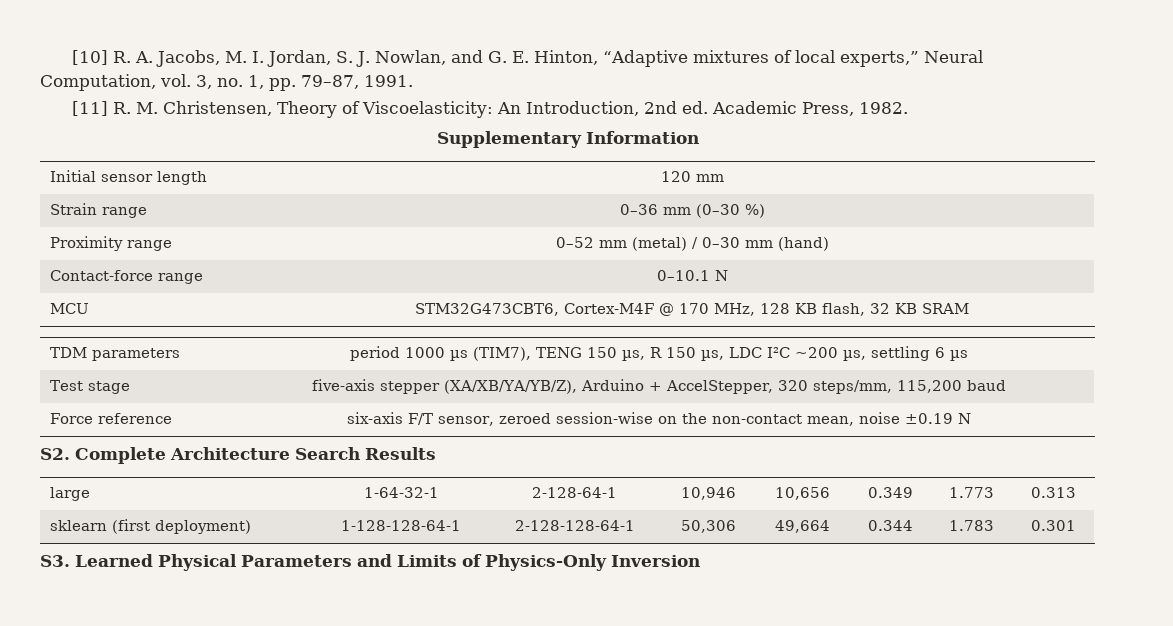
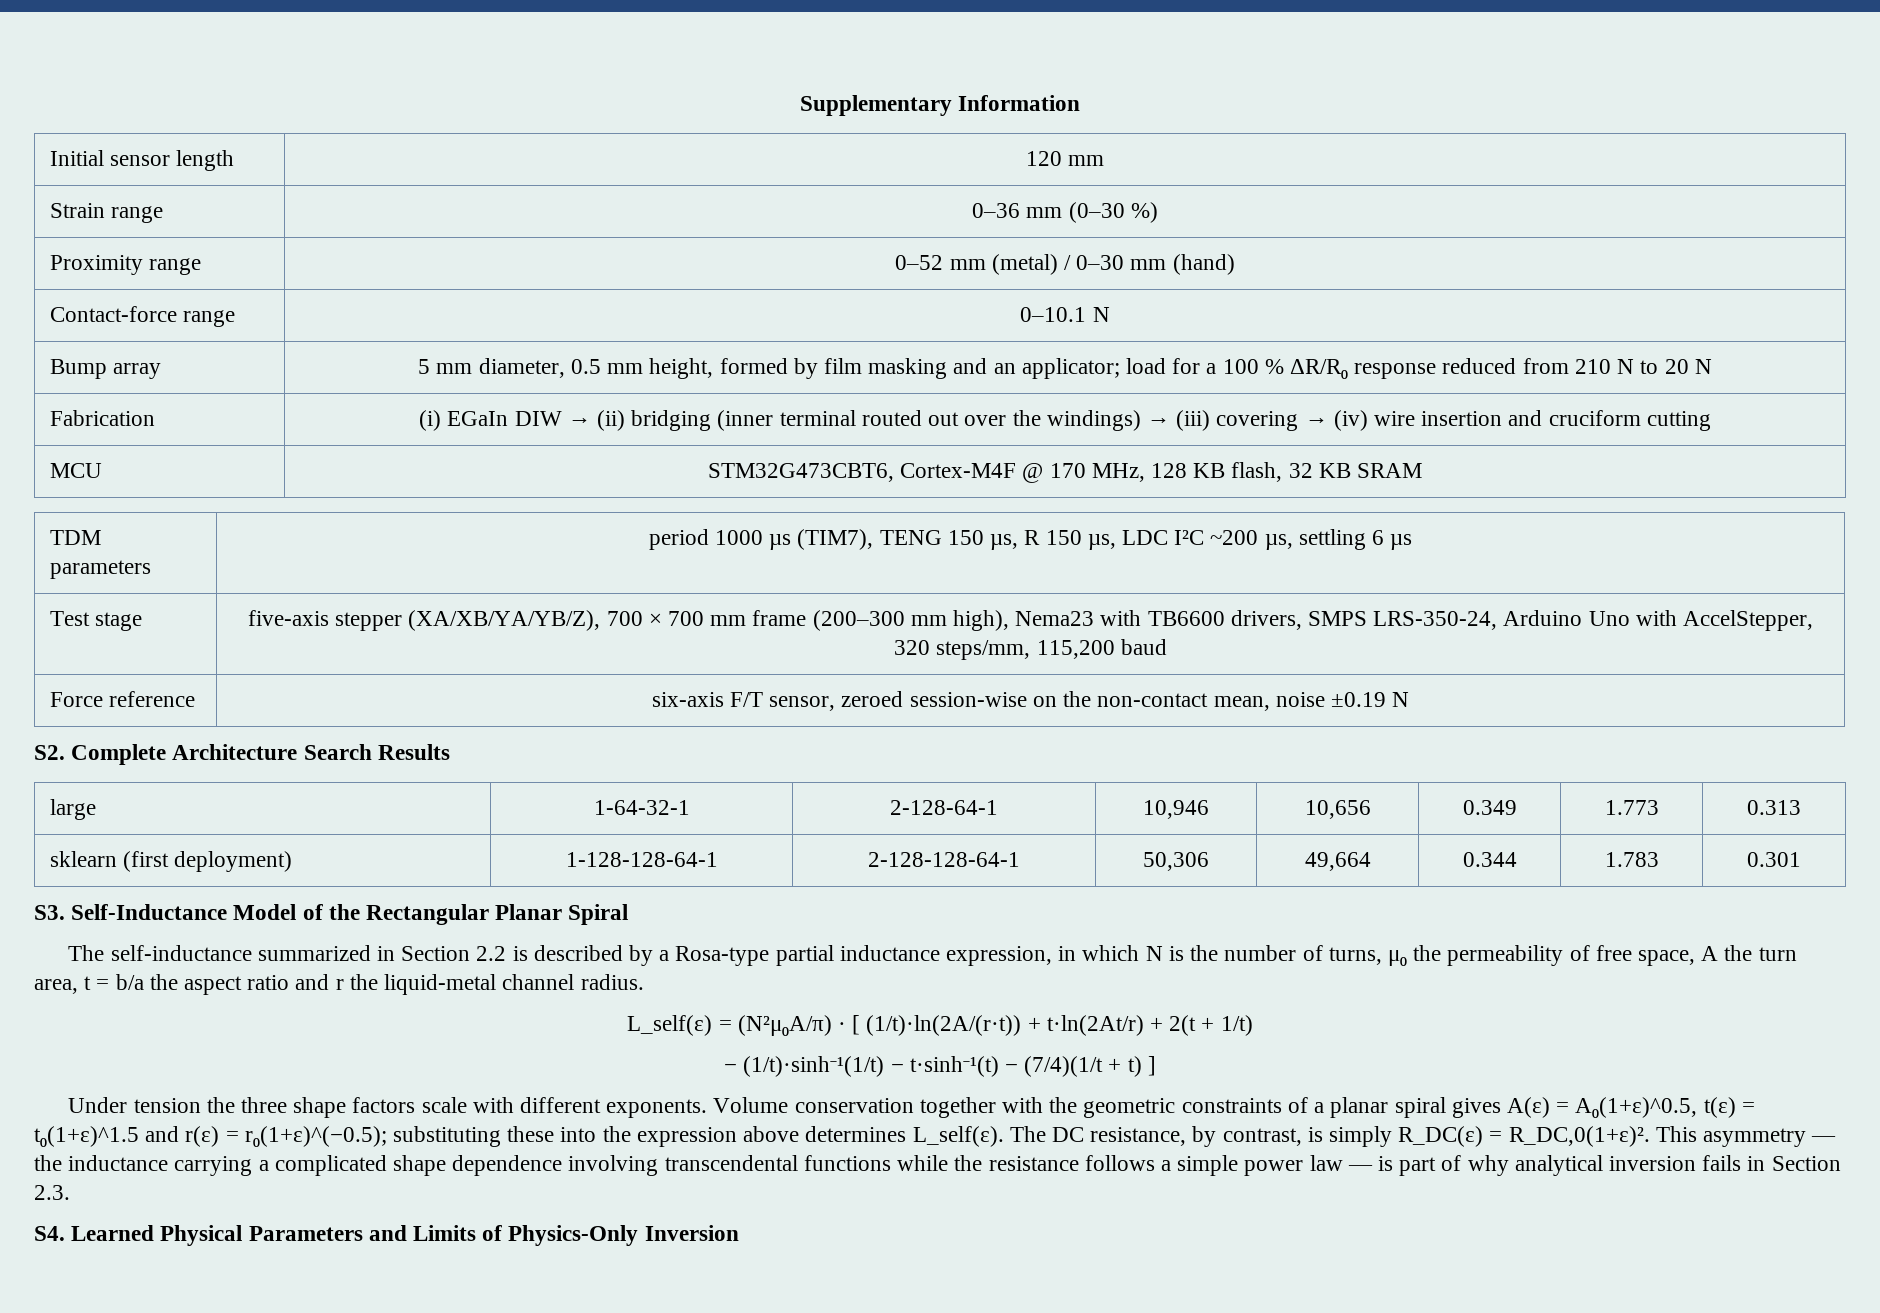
[71,50,983,67] [40,74,413,91] [71,101,908,118] [10] R. A. Jacobs, M. I. Jordan, S. J. Nowlan, and G. E. Hinton, “Adaptive mixtures of local experts,” Neural Computation, vol. 3, no. 1, pp. 79–87, 1991. // [11] R. M. Christensen, Theory of Viscoelasticity: An Introduction, 2nd ed. Academic Press, 1982. // -> (799, 105) none
(728, 275) none -> [49,359,162,379] [418,358,1712,379] [49,410,155,426] [419,410,1711,431] // Bump array | 5 mm diameter, 0.5 mm height, formed by film masking and an applicator; load for a 100 % ΔR/R₀ response reduced from 210 N to 20 N // Fabrication | (i) EGaIn DIW → (ii) bridging (inner terminal routed out over the windings) → (iii) covering → (iv) wire insertion and cruciform cutting
[580,379,662,391] Arduino + -> [606,610,1677,631] 700 × 700 mm frame (200–300 mm high), Nema23 with TB6600 drivers, SMPS LRS-350-24, Arduino Uno with
(70, 561) none -> [71,904,629,925] [68,945,1797,966] [34,974,644,995] [627,1015,1253,1036] [724,1056,1156,1077] [68,1097,1755,1118] [34,1126,1837,1147] [34,1155,1841,1176] [34,1185,70,1200] [34,1226,65,1241] Self-Inductance Model of the Rectangular Planar Spiral // The self-inductance summarized in Section 2.2 is described by a Rosa-type partial inductance expression, in which N is the number of turns, μ₀ the permeability of free space, A the turn area, t = b/a the aspect ratio and r the liquid-metal channel radius. // L_self(ε) = (N²μ₀A/π) · [ (1/t)·ln(2A/(r·t)) + t·ln(2At/r) + 2(t + 1/t) // − (1/t)·sinh⁻¹(1/t) − t·sinh⁻¹(t) − (7/4)(1/t + t) ] // Under tension the three shape factors scale with different exponents. Volume conservation together with the geometric constraints of a planar spiral gives A(ε) = A₀(1+ε)^0.5, t(ε) = t₀(1+ε)^1.5 and r(ε) = r₀(1+ε)^(−0.5); substituting these into the expression above determines L_self(ε). The DC resistance, by contrast, is simply R_DC(ε) = R_DC,0(1+ε)². This asymmetry — the inductance carrying a complicated shape dependence involving transcendental functions while the resistance follows a simple power law — is part of why analytical inversion fails in Section 2.3. // S4.

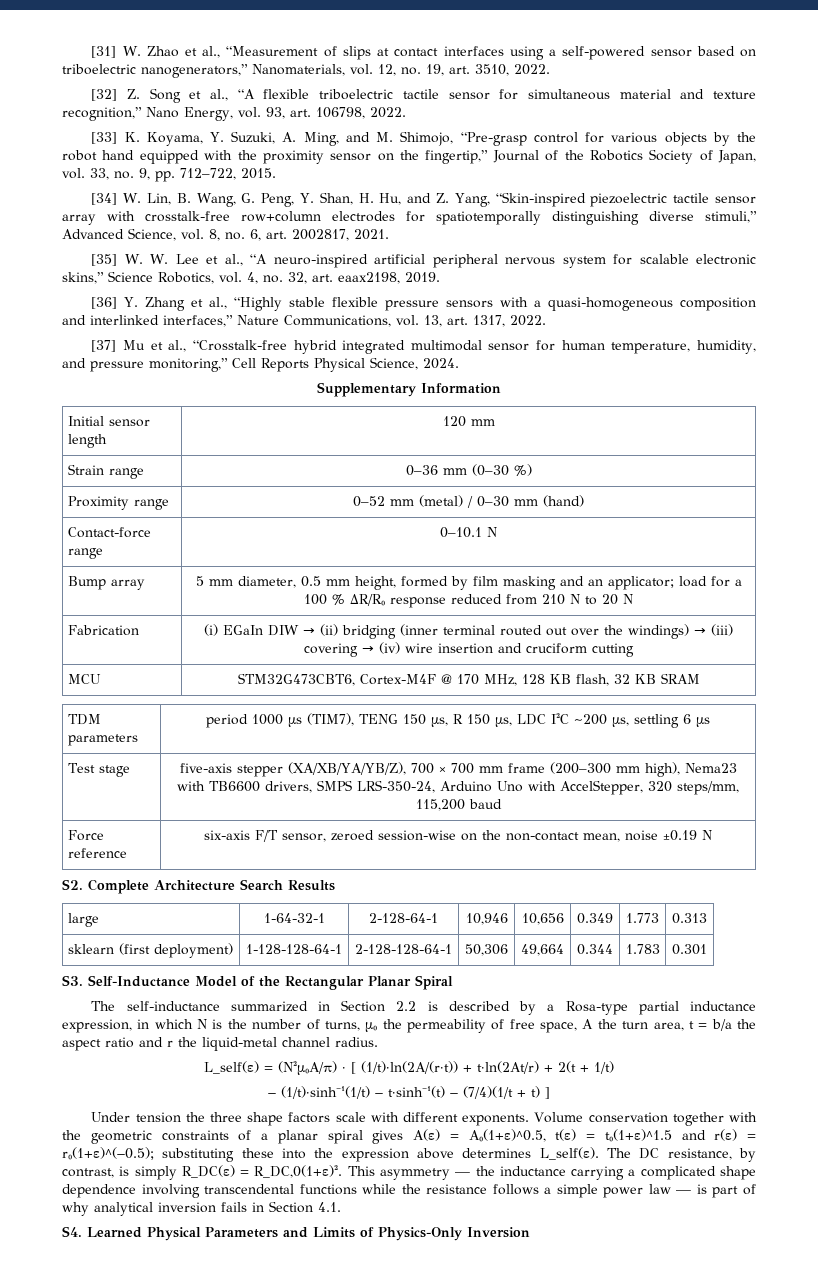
(799, 105) none -> [91,46,756,60] [62,64,550,78] [91,88,757,103] [62,107,406,121] [91,131,756,146] [62,149,756,164] [62,168,276,182] [91,192,756,207] [62,211,757,225] [62,228,389,241] [91,254,757,268] [62,271,440,284] [91,297,756,311] [62,315,546,327] [91,340,757,354] [62,357,459,372] [31] W. Zhao et al., “Measurement of slips at contact interfaces using a self-powered sensor based on triboelectric nanogenerators,” Nanomaterials, vol. 12, no. 19, art. 3510, 2022. // [32] Z. Song et al., “A flexible triboelectric tactile sensor for simultaneous material and texture recognition,” Nano Energy, vol. 93, art. 106798, 2022. // [33] K. Koyama, Y. Suzuki, A. Ming, and M. Shimojo, “Pre-grasp control for various objects by the robot hand equipped with the proximity sensor on the fingertip,” Journal of the Robotics Society of Japan, vol. 33, no. 9, pp. 712–722, 2015. // [34] W. Lin, B. Wang, G. Peng, Y. Shan, H. Hu, and Z. Yang, “Skin-inspired piezoelectric tactile sensor array with crosstalk-free row+column electrodes for spatiotemporally distinguishing diverse stimuli,” Advanced Science, vol. 8, no. 6, art. 2002817, 2021. // [35] W. W. Lee et al., “A neuro-inspired artificial peripheral nervous system for scalable electronic skins,” Science Robotics, vol. 4, no. 32, art. eaax2198, 2019. // [36] Y. Zhang et al., “Highly stable flexible pressure sensors with a quasi-homogeneous composition and interlinked interfaces,” Nature Communications, vol. 13, art. 1317, 2022. // [37] Mu et al., “Crosstalk-free hybrid integrated multimodal sensor for human temperature, humidity, and pressure monitoring,” Cell Reports Physical Science, 2024. //
[34,1185,70,1200] 2.3. -> [318,1202,341,1212] 4.1.

